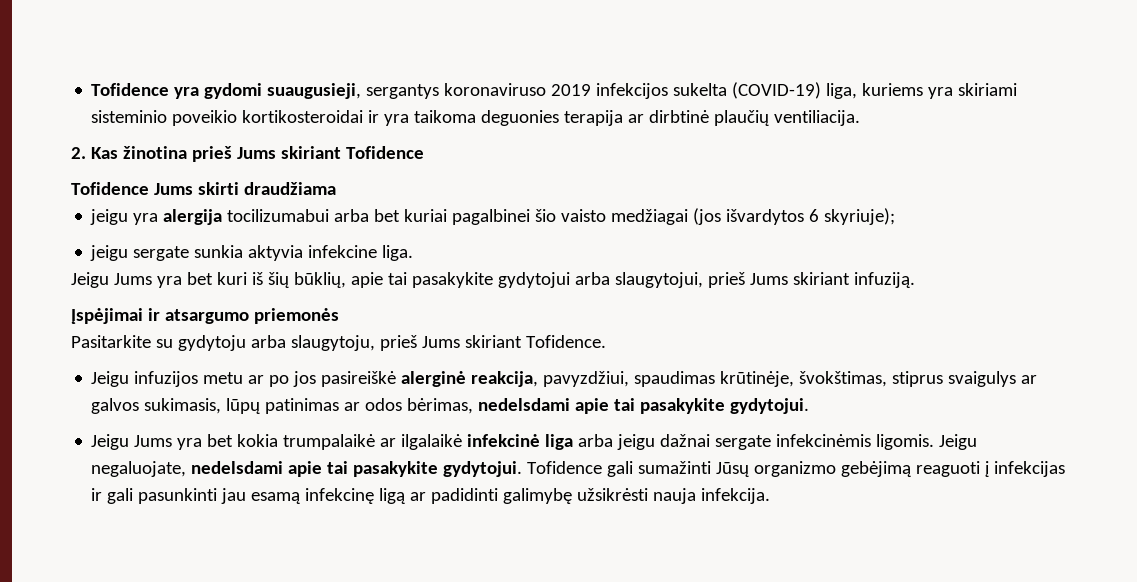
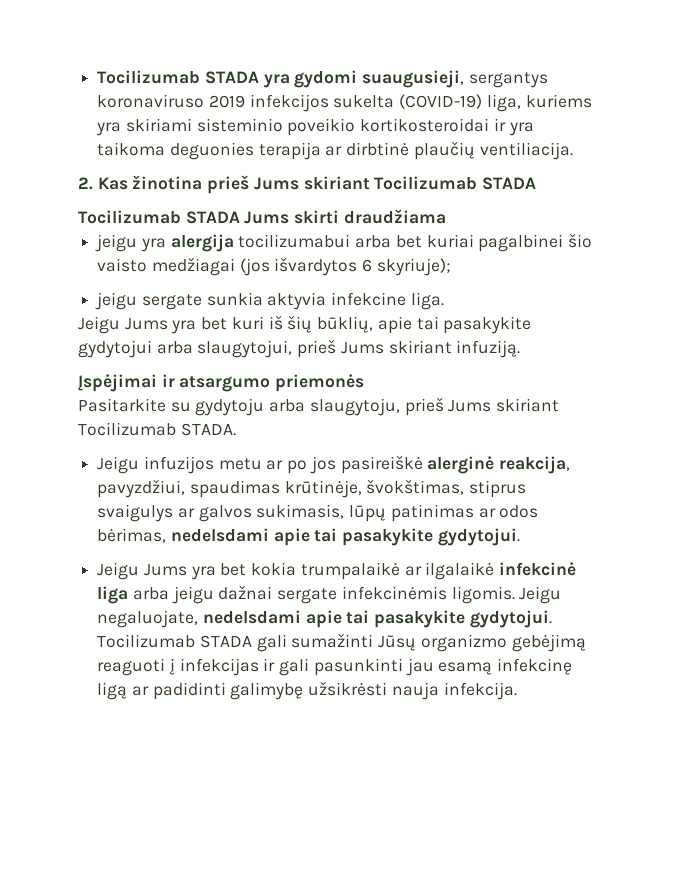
[91,83,170,96] Tofidence -> [97,70,259,84] Tocilizumab STADA
[345,146,424,159] [71,182,149,195] Tofidence // Tofidence -> [374,176,537,190] [78,210,240,224] Tocilizumab STADA // Tocilizumab STADA
[525,335,606,348] Tofidence. -> [78,422,236,436] Tocilizumab STADA.
[527,461,603,474] Tofidence -> [97,634,252,648] Tocilizumab STADA

